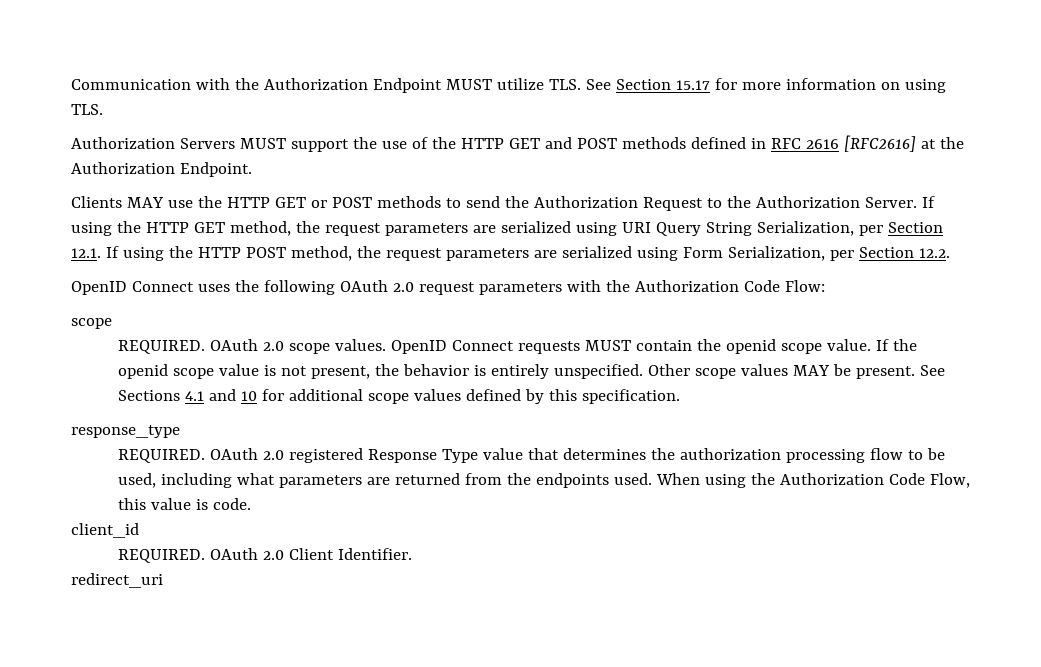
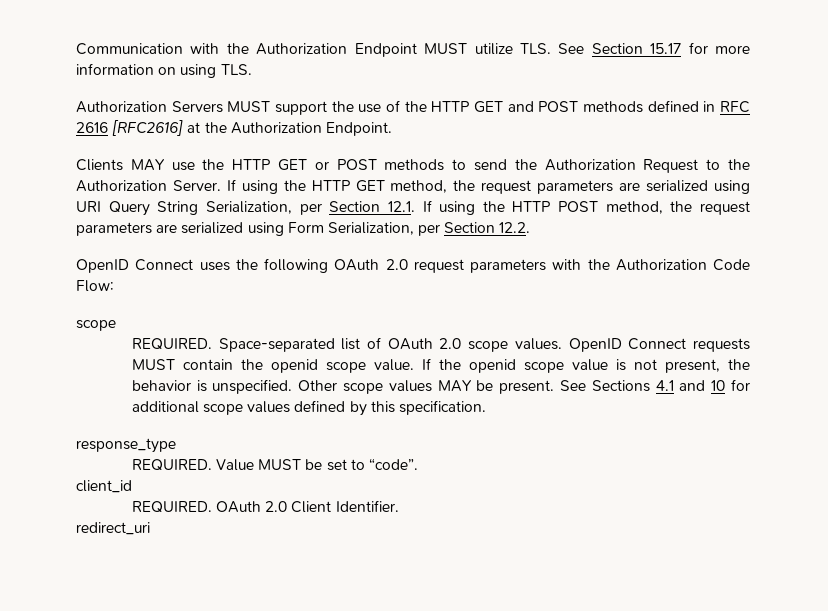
(205, 347) none -> [218,337,382,352] Space-separated list of
[490,364,549,379] entirely -> (207, 386) none
[209,448,945,463] [117,473,970,488] [117,498,251,510] OAuth 2.0 registered Response Type value that determines the authorization processing flow to be used, including what parameters are returned from the endpoints used. When using the Authorization Code Flow, this value is code. -> [216,458,418,471] Value MUST be set to “code”.

